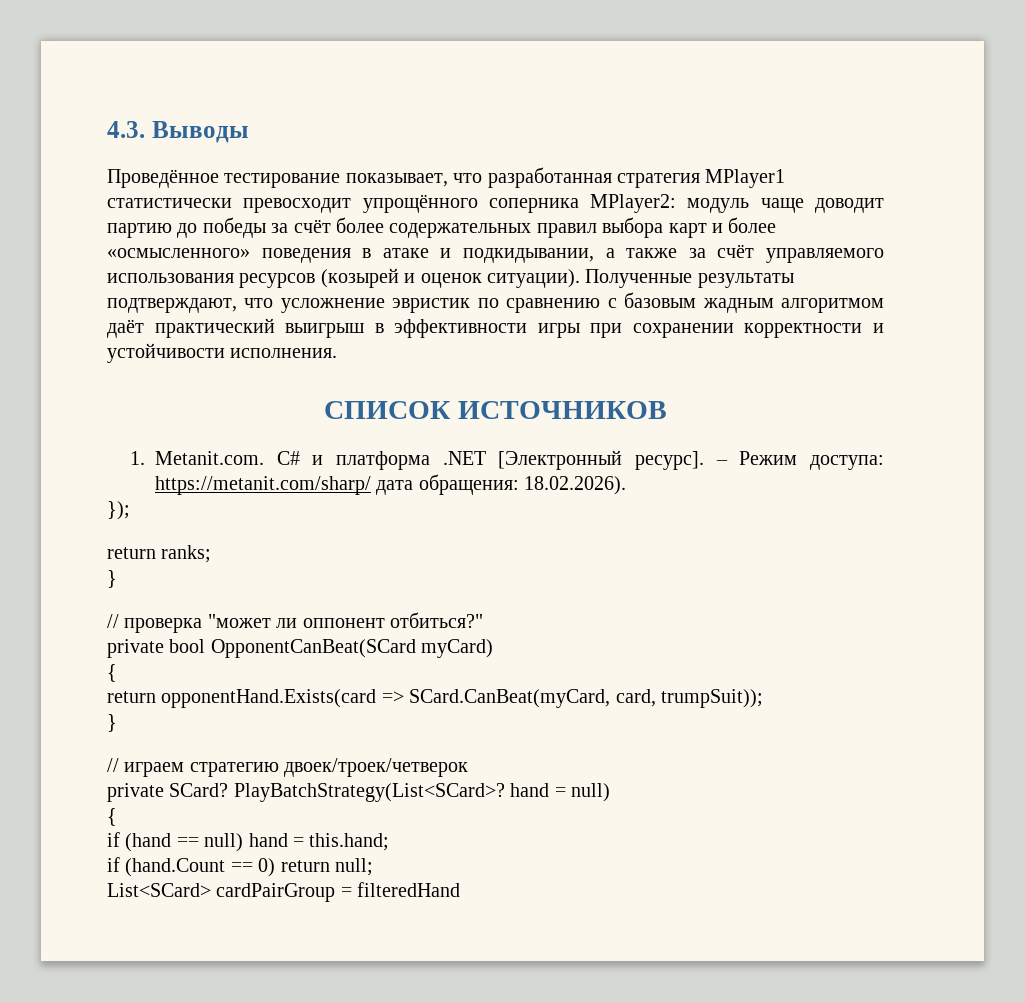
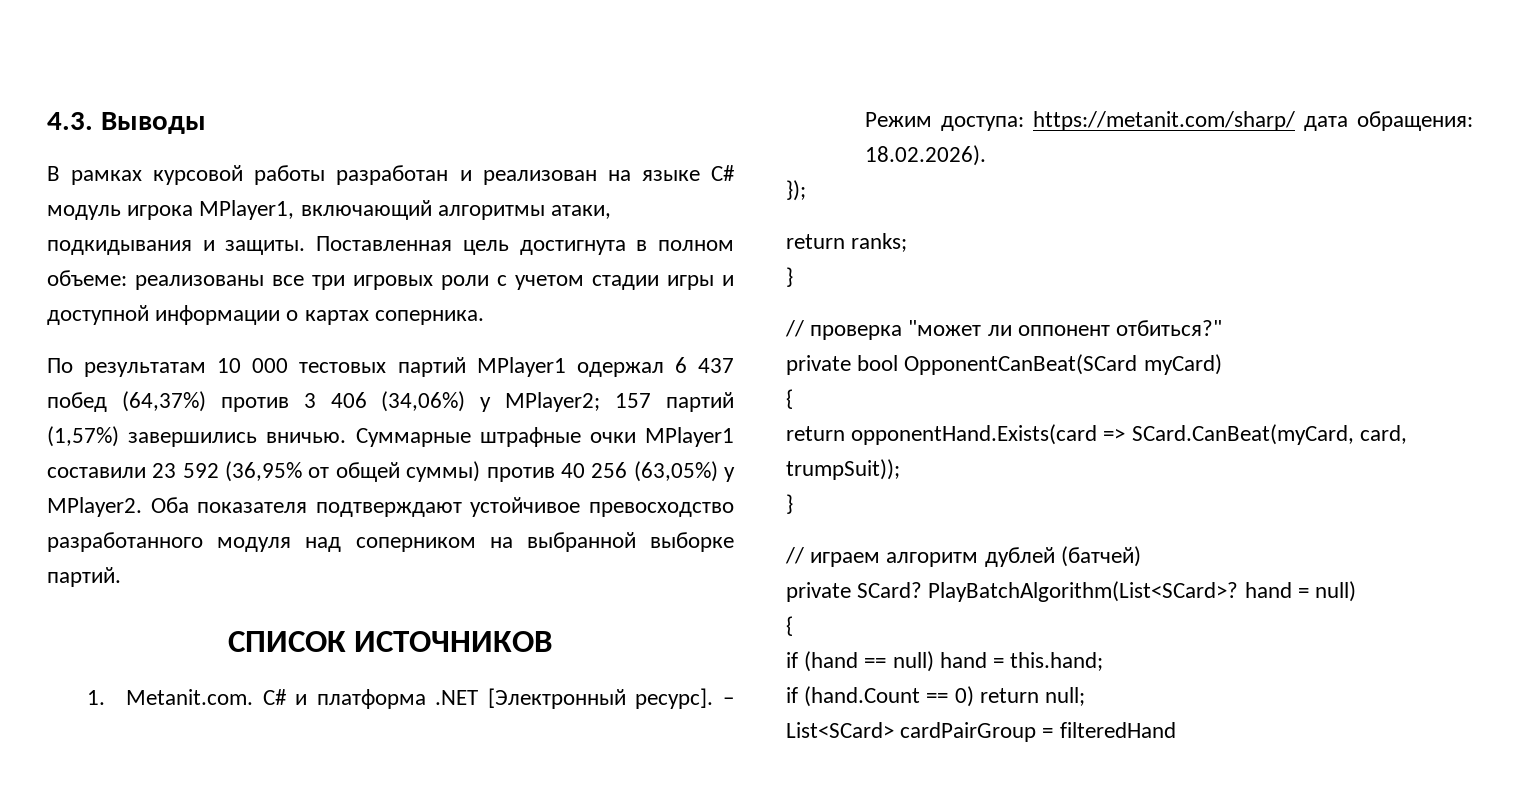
[107,167,786,188] [107,194,884,213] [107,217,777,238] [107,244,885,263] [107,268,794,288] [107,292,885,313] [107,318,884,338] [107,343,338,363] Проведённое тестирование показывает, что разработанная стратегия MPlayer1 статистически превосходит упрощённого соперника MPlayer2: модуль чаще доводит партию до победы за счёт более содержательных правил выбора карт и более «осмысленного» поведения в атаке и подкидывании, а также за счёт управляемого использования ресурсов (козырей и оценок ситуации). Полученные результаты подтверждают, что усложнение эвристик по сравнению с базовым жадным алгоритмом даёт практический выигрыш в эффективности игры при сохранении корректности и устойчивости исполнения. -> [47,165,735,185] [47,200,612,220] [47,236,734,255] [47,270,734,290] [47,305,484,325] [47,357,734,377] [47,391,734,412] [47,426,734,447] [47,461,735,482] [47,497,734,517] [47,532,734,552] [47,567,121,587] В рамках курсовой работы разработан и реализован на языке C# модуль игрока MPlayer1, включающий алгоритмы атаки, подкидывания и защиты. Поставленная цель достигнута в полном объеме: реализованы все три игровых роли с учетом стадии игры и доступной информации о картах соперника. // По результатам 10 000 тестовых партий MPlayer1 одержал 6 437 побед (64,37%) против 3 406 (34,06%) у MPlayer2; 157 партий (1,57%) завершились вничью. Суммарные штрафные очки MPlayer1 составили 23 592 (36,95% от общей суммы) против 40 256 (63,05%) у MPlayer2. Оба показателя подтверждают устойчивое превосходство разработанного модуля над соперником на выбранной выборке партий.
[189,758,469,777] стратегию двоек/троек/четверок -> [886,546,1141,567] алгоритм дублей (батчей)
[233,783,505,802] PlayBatchStrategy(List<SCard>? -> [928,581,1239,602] PlayBatchAlgorithm(List<SCard>?

